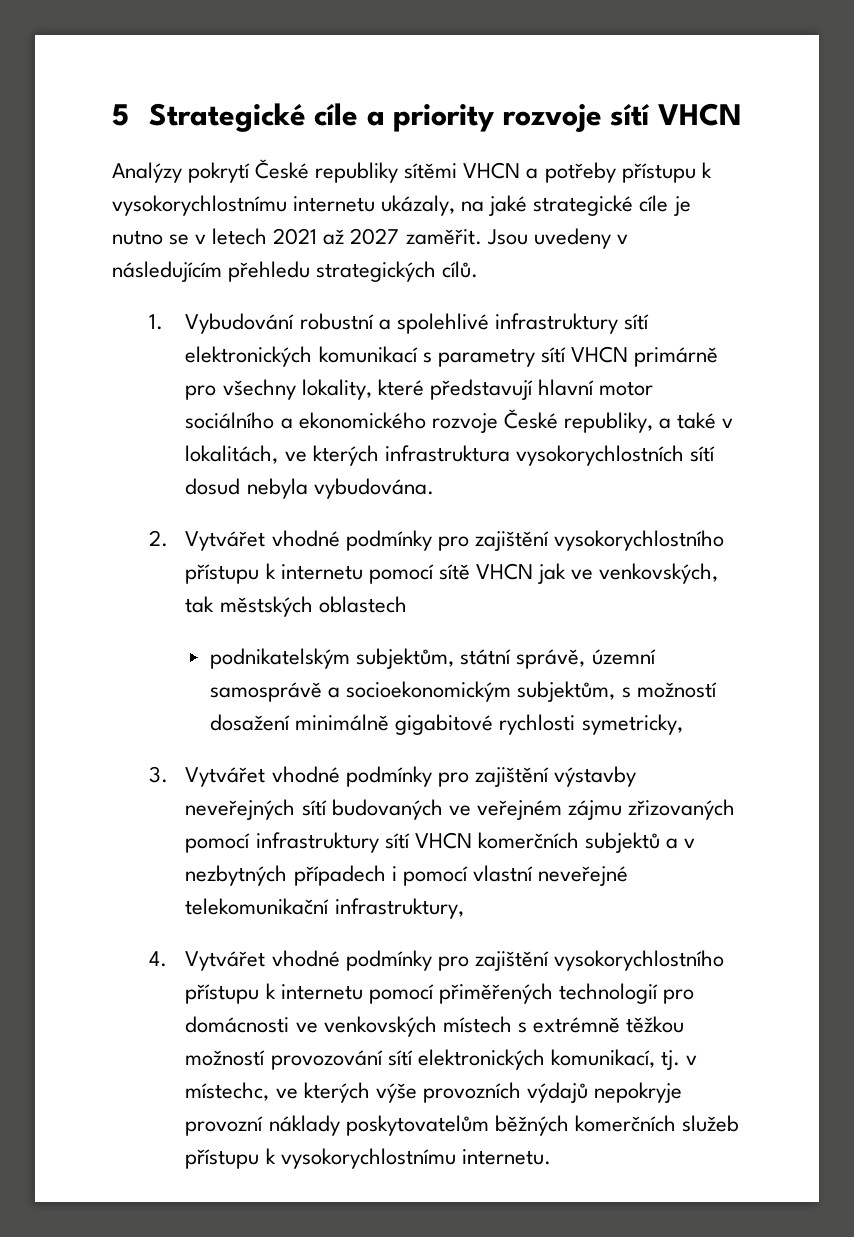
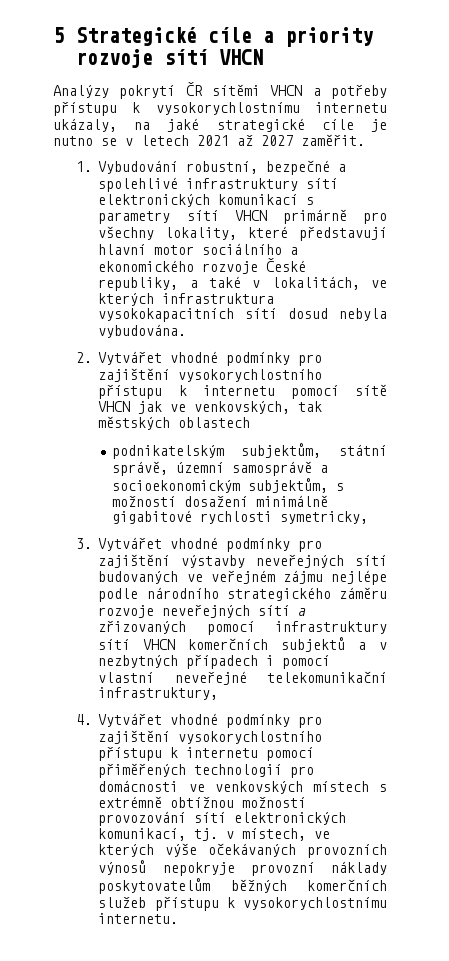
[255,159,399,183] České republiky -> [185,82,203,96] ČR
[486,228,628,249] [112,261,479,282] Jsou uvedeny v následujícím přehledu strategických cílů. -> (365, 140) none
[299,313,374,330] robustní -> [186,160,331,175] robustní, bezpečné
[515,445,684,466] vysokorychlostních -> [98,308,235,322] vysokokapacitních
(622, 810) none -> [330,570,387,585] [98,587,387,602] [98,604,307,618] nejlépe podle národního strategického záměru rozvoje neveřejných sítí a
[625,1016,684,1033] těžkou -> [170,797,235,808] obtížnou
[185,1082,270,1101] místechc, -> [242,828,307,841] místech,
[422,1082,588,1103] provozních výdajů -> [208,843,387,858] [98,860,147,875] očekávaných provozních výnosů

